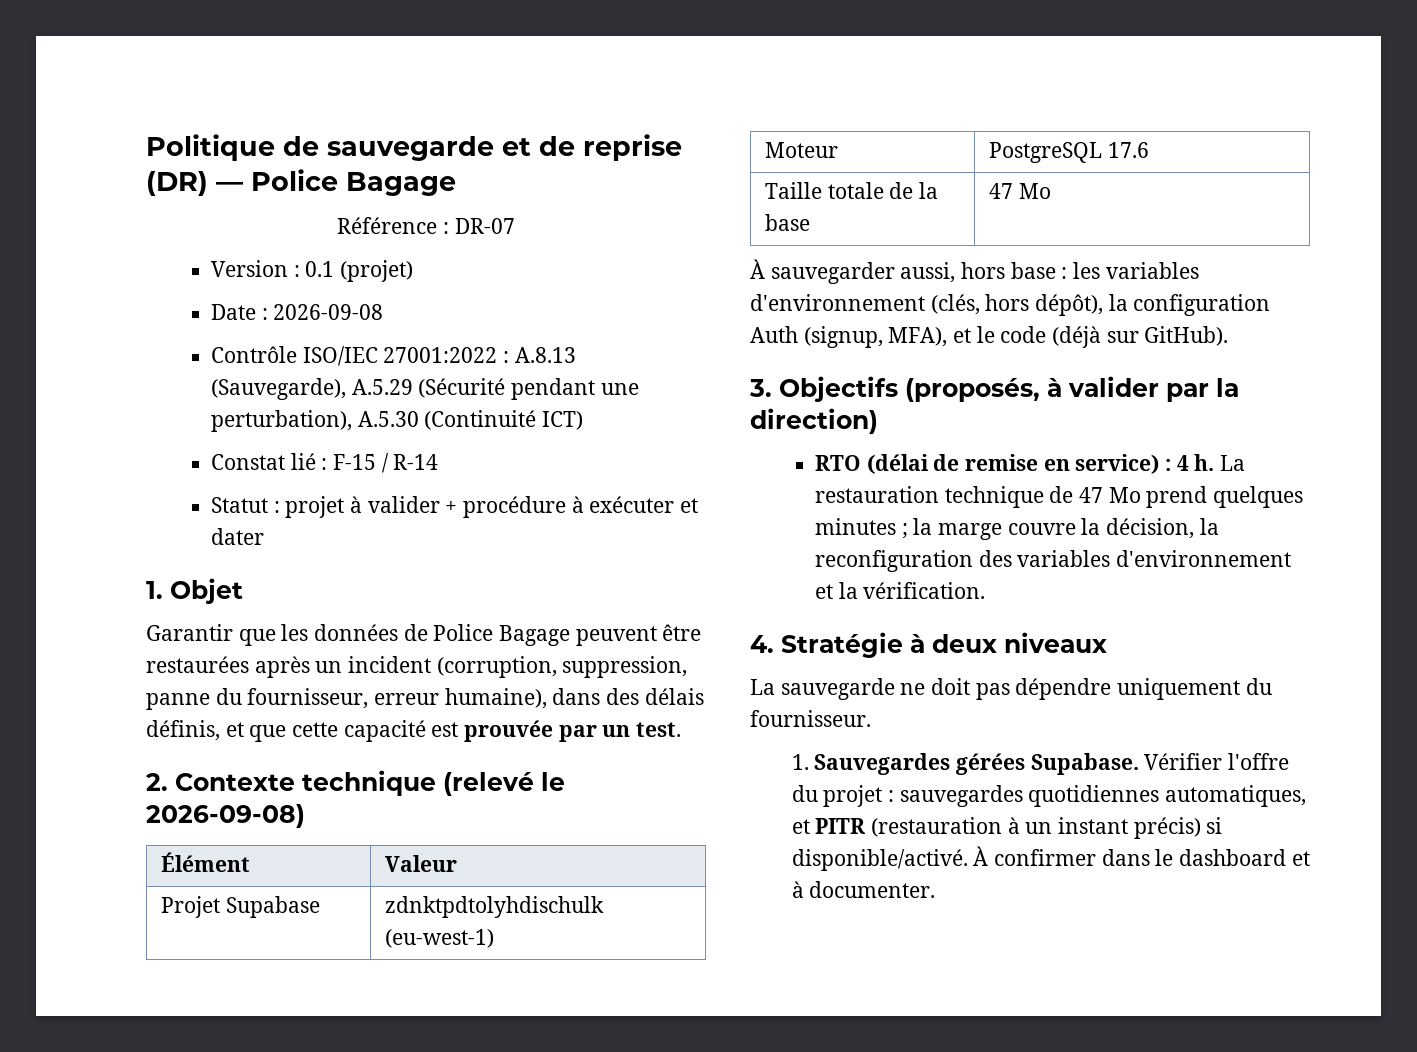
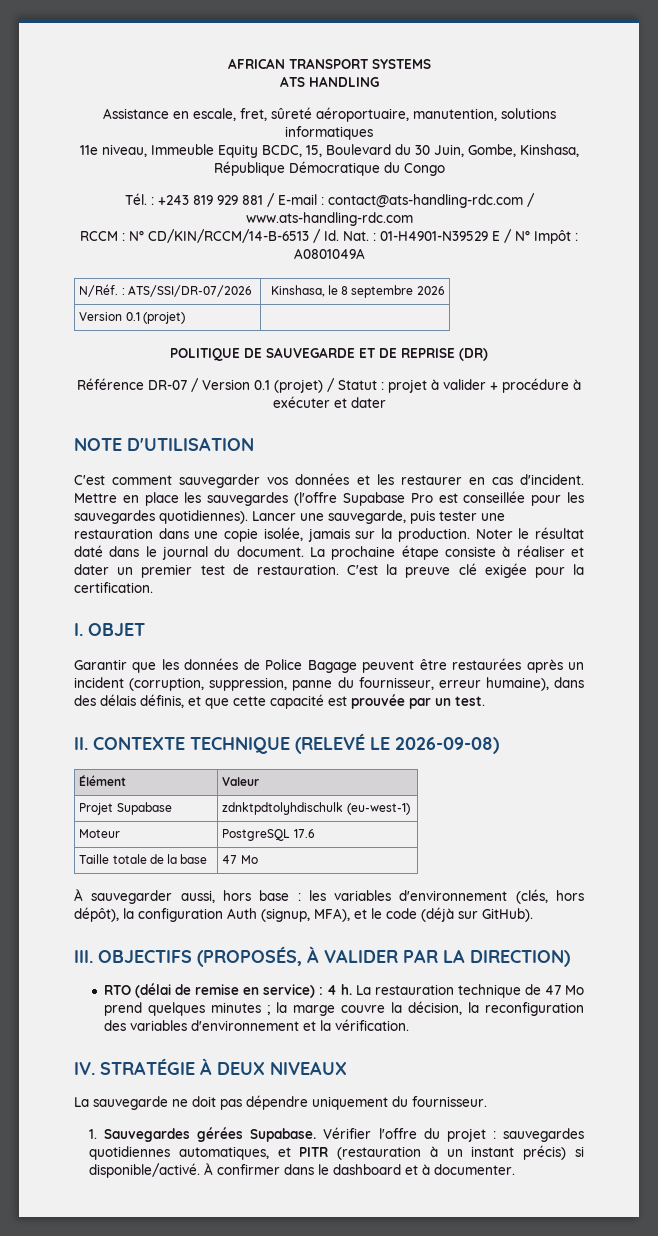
[146,134,682,161] [146,169,456,196] Politique de sauvegarde et de reprise (DR) — Police Bagage -> [227,58,431,69] [279,76,379,87] [102,107,556,122] [285,126,373,140] [79,144,579,158] [213,161,445,176] [124,193,535,208] [245,212,413,226] [80,229,578,244] [293,248,365,259] [79,284,252,297] [270,285,445,298] [79,312,185,324] [170,347,488,361] AFRICAN TRANSPORT SYSTEMS // ATS HANDLING // Assistance en escale, fret, sûreté aéroportuaire, manutention, solutions informatiques // 11e niveau, Immeuble Equity BCDC, 15, Boulevard du 30 Juin, Gombe, Kinshasa, République Démocratique du Congo // Tél. : +243 819 929 881 / E-mail : contact@ats-handling-rdc.com / www.ats-handling-rdc.com // RCCM : N° CD/KIN/RCCM/14-B-6513 / Id. Nat. : 01-H4901-N39529 E / N° Impôt : A0801049A // N/Réf. : ATS/SSI/DR-07/2026 | Kinshasa, le 8 septembre 2026 // Version 0.1 (projet) | // POLITIQUE DE SAUVEGARDE ET DE REPRISE (DR)
[443,222,449,234] : -> (144, 384) none
[210,260,413,282] [210,304,384,320] [210,346,576,366] [210,378,639,400] [210,410,583,432] [210,453,439,473] // Version : 0.1 (projet) // Date : 2026-09-08 // Contrôle ISO/IEC 27001:2022 : A.8.13 (Sauvegarde), A.5.29 (Sécurité pendant une perturbation), A.5.30 (Continuité ICT) // Constat lié : F-15 / R-14 // -> [191,378,335,393] / Version 0.1 (projet) /
[146,578,243,604] // 1. Objet -> [74,437,254,451] [74,473,585,488] [74,491,584,506] [74,510,505,524] [74,527,585,542] [74,545,584,560] [74,563,585,578] [74,582,153,593] [74,623,145,636] // NOTE D'UTILISATION // C'est comment sauvegarder vos données et les restaurer en cas d'incident. Mettre en place les sauvegardes (l'offre Supabase Pro est conseillée pour les sauvegardes quotidiennes). Lancer une sauvegarde, puis tester une restauration dans une copie isolée, jamais sur la production. Noter le résultat daté dans le journal du document. La prochaine étape consiste à réaliser et dater un premier test de restauration. C'est la preuve clé exigée pour la certification. // I. OBJET
[146,770,565,796] 2. Contexte technique (relevé le -> [74,733,390,754] II. CONTEXTE TECHNIQUE (RELEVÉ LE
[749,376,1239,402] [750,408,878,434] 3. Objectifs (proposés, à valider par la direction) -> [74,946,570,967] III. OBJECTIFS (PROPOSÉS, À VALIDER PAR LA DIRECTION)
[750,632,1107,658] 4. Stratégie à deux niveaux -> [74,1058,347,1075] IV. STRATÉGIE À DEUX NIVEAUX

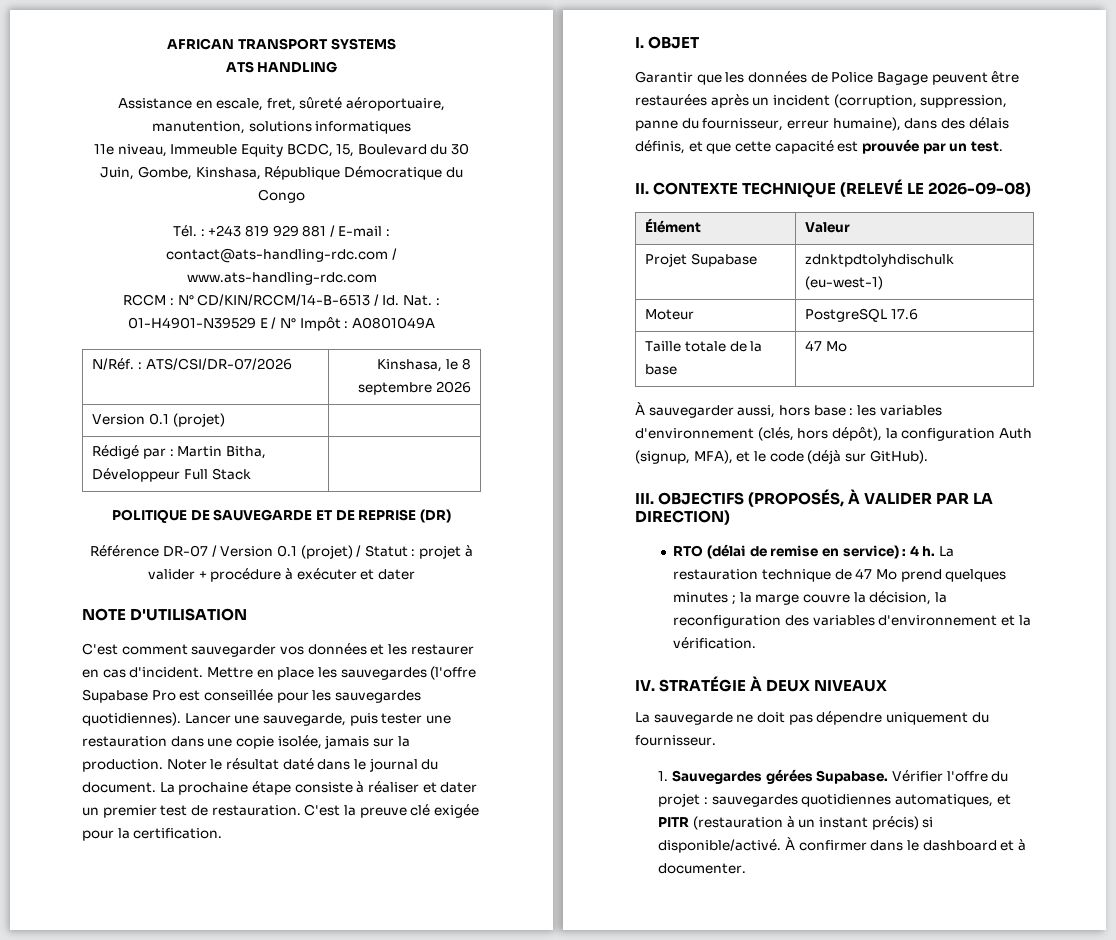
[127,285,252,297] ATS/SSI/DR-07/2026 -> [145,358,292,370] ATS/CSI/DR-07/2026
(185, 318) none -> [92,445,266,459] [92,468,251,482] // Rédigé par : Martin Bitha, Développeur Full Stack |

